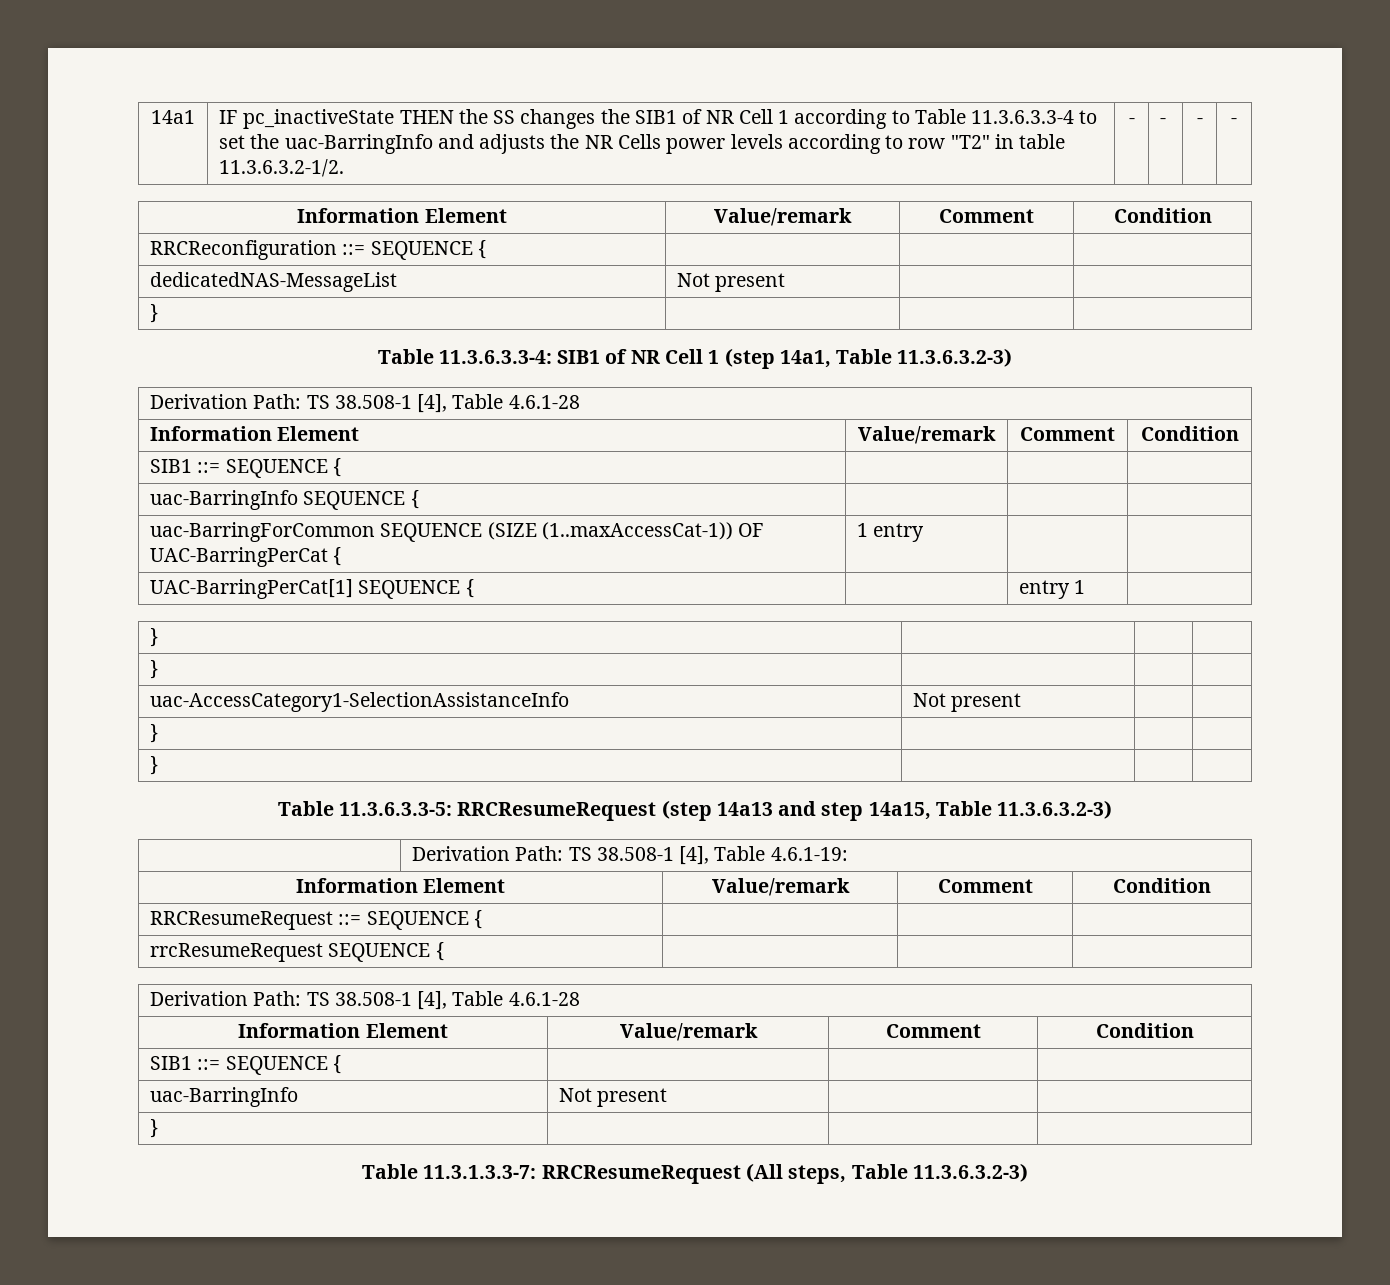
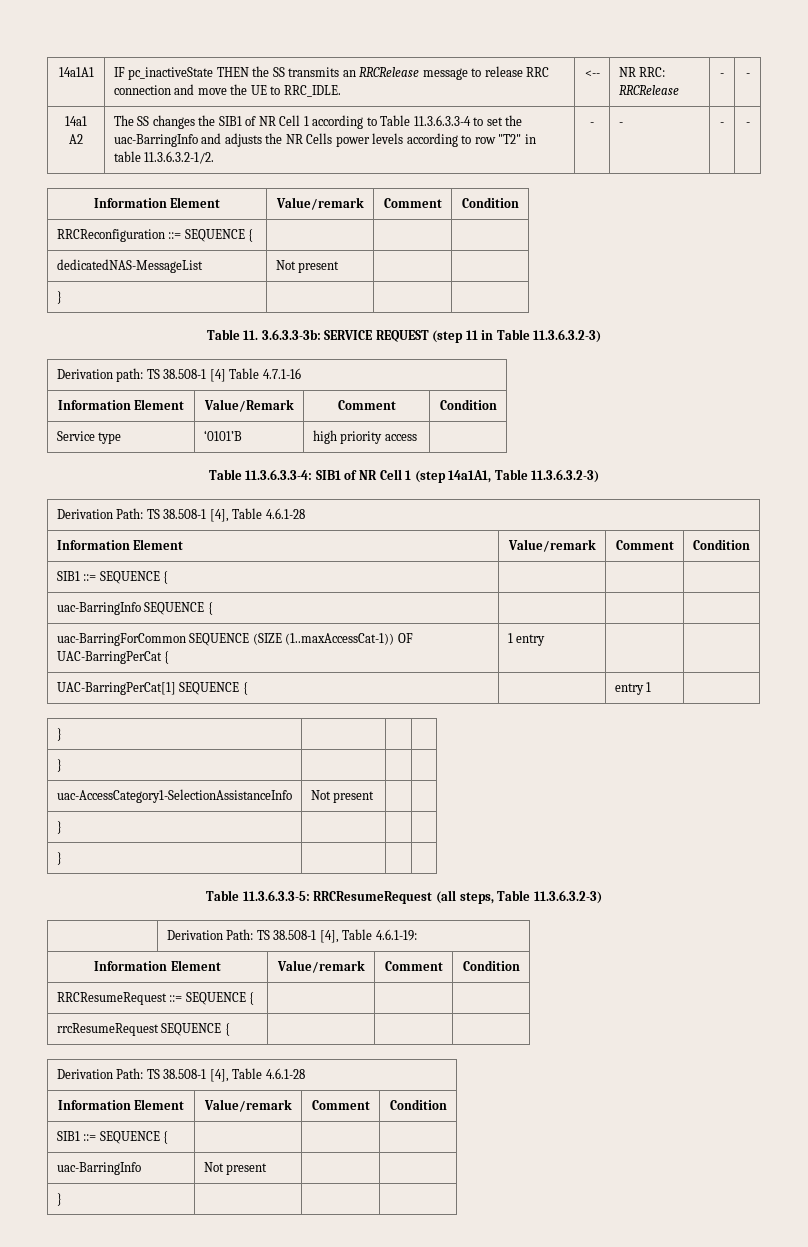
[151,110,195,124] 14a1 -> [58,67,94,77] 14a1A1
(516, 117) none -> [288,66,550,80] [113,84,341,97] [584,70,600,77] [618,67,666,77] [618,85,679,95] [720,73,724,77] [745,73,750,77] [65,116,87,126] [69,134,83,144] [113,115,150,126] transmits an RRCRelease message to release RRC connection and move the UE to RRC_IDLE. | <-- | NR RRC: RRCRelease | - | - // 14a1 A2 | The SS
(159, 313) none -> [206,329,602,343] [56,368,301,382] [57,399,185,410] [203,399,294,412] [337,400,396,410] [439,399,497,410] [56,431,122,444] [203,430,242,441] [312,430,417,444] // Table 11. 3.6.3.3-3b: SERVICE REQUEST (step 11 in Table 11.3.6.3.2-3) // Derivation path: TS 38.508-1 [4] Table 4.7.1-16 // Information Element | Value/Remark | Comment | Condition // Service type | ‘0101’B | high priority access |
[779,350,831,368] 14a1, -> [448,470,492,483] 14a1A1,
[661,800,931,821] (step 14a13 and step 14a15, -> [436,890,494,904] (all steps,
[362,1163,1028,1184] // Table 11.3.1.3.3-7: RRCResumeRequest (All steps, Table 11.3.6.3.2-3) -> (62, 1199) none

